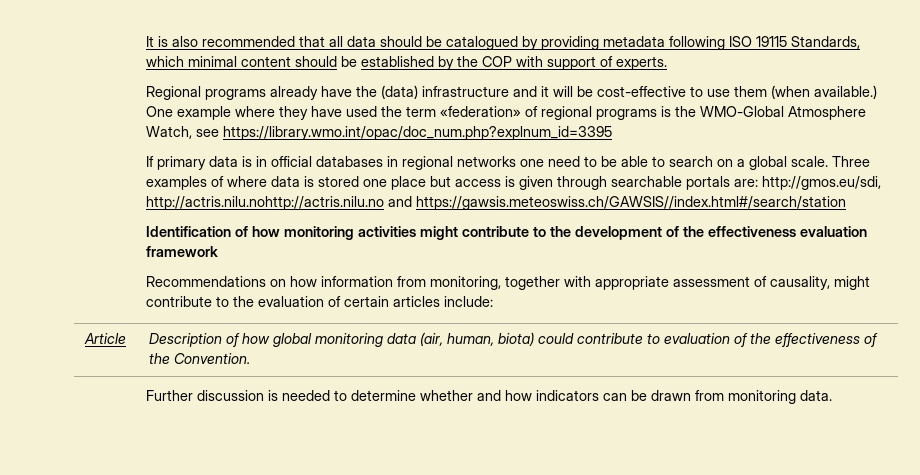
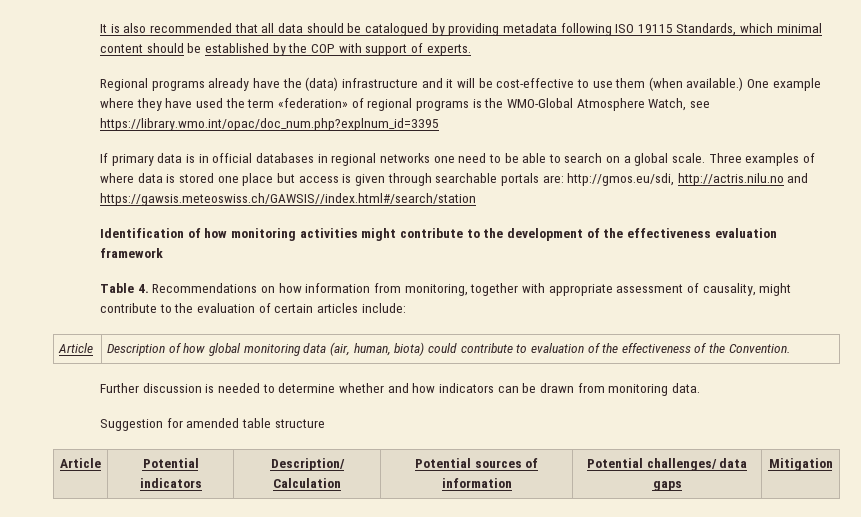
[145,196,384,210] http://actris.nilu.nohttp://actris.nilu.no -> [677,173,784,186] http://actris.nilu.no
(218, 251) none -> [100,283,149,293] Table 4.
(832, 395) none -> [100,418,325,431] [60,458,101,468] [142,458,199,468] [139,478,202,488] [270,458,345,471] [273,478,341,488] [414,458,539,468] [441,478,512,488] [586,458,748,471] [652,481,682,491] [768,458,833,471] // Suggestion for amended table structure // Article | Potential indicators | Description/ Calculation | Potential sources of information | Potential challenges/ data gaps | Mitigation

